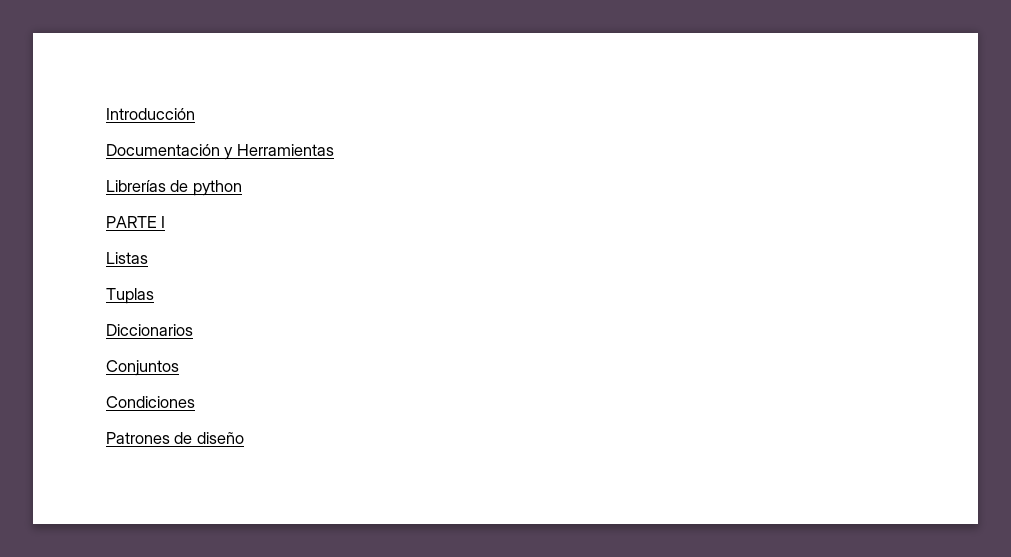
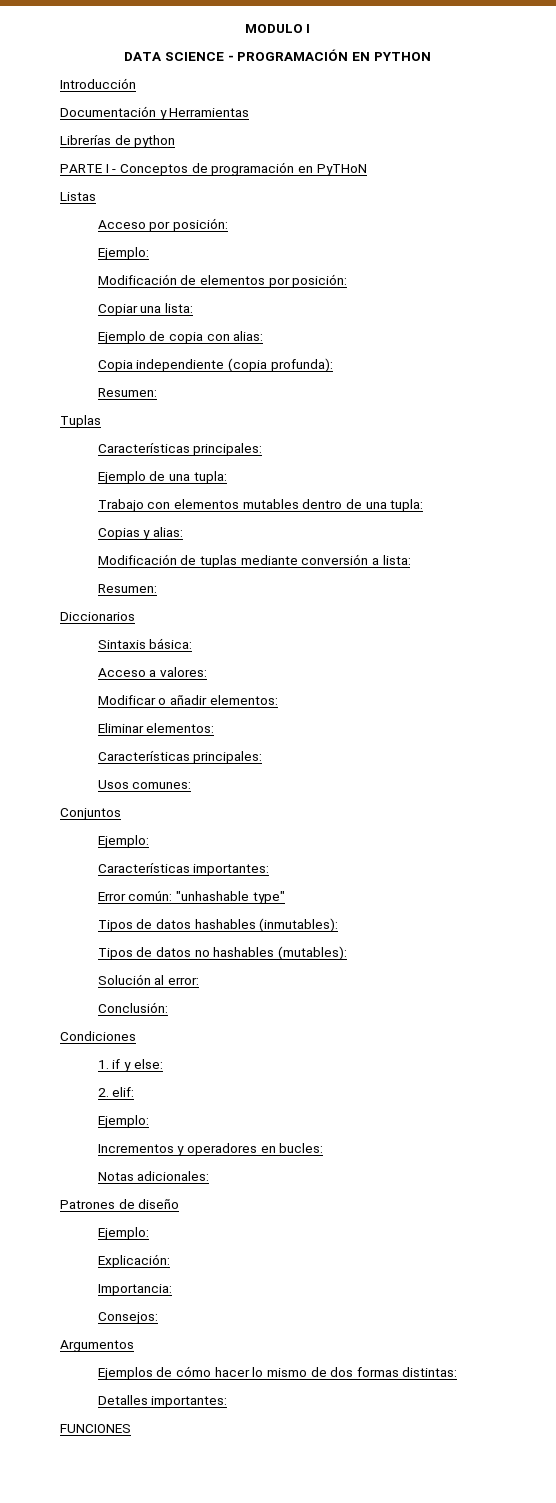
(106, 114) none -> [244,24,311,33] [124,49,431,61] MODULO I // DATA SCIENCE - PROGRAMACIÓN EN PYTHON //
[106,252,148,264] [106,288,154,304] [106,324,193,336] [106,360,179,376] [106,396,195,408] [106,432,244,444] // Listas // Tuplas // Diccionarios // Conjuntos // Condiciones // Patrones de diseño -> [112,162,367,176] [60,192,96,201] [97,218,228,232] [97,247,149,260] [97,274,348,288] [97,303,193,316] [97,331,264,344] [97,358,333,372] [97,388,157,397] [60,415,101,428] [97,443,263,456] [97,471,227,484] [97,499,424,512] [97,527,183,540] [97,554,411,568] [97,584,157,593] [60,612,135,621] [97,638,193,649] [97,667,207,677] [97,695,278,705] [97,723,215,733] [97,751,263,764] [97,780,192,789] [60,808,121,820] [97,835,149,848] [97,863,270,876] [97,891,285,904] [97,918,339,932] [97,946,347,960] [97,974,199,985] [97,1002,168,1013] [60,1031,136,1041] [97,1059,163,1072] [97,1087,135,1097] [97,1115,149,1128] [97,1143,324,1156] [97,1171,210,1181] [60,1199,180,1209] [97,1227,149,1240] [97,1254,170,1268] [97,1284,172,1296] [97,1312,158,1324] [60,1340,134,1352] [97,1366,458,1380] [97,1395,228,1408] [60,1424,131,1433] - Conceptos de programación en PyTHoN // Listas // Acceso por posición: // Ejemplo: // Modificación de elementos por posición: // Copiar una lista: // Ejemplo de copia con alias: // Copia independiente (copia profunda): // Resumen: // Tuplas // Características principales: // Ejemplo de una tupla: // Trabajo con elementos mutables dentro de una tupla: // Copias y alias: // Modificación de tuplas mediante conversión a lista: // Resumen: // Diccionarios // Sintaxis básica: // Acceso a valores: // Modificar o añadir elementos: // Eliminar elementos: // Características principales: // Usos comunes: // Conjuntos // Ejemplo: // Características importantes: // Error común: "unhashable type" // Tipos de datos hashables (inmutables): // Tipos de datos no hashables (mutables): // Solución al error: // Conclusión: // Condiciones // 1. if y else: // 2. elif: // Ejemplo: // Incrementos y operadores en bucles: // Notas adicionales: // Patrones de diseño // Ejemplo: // Explicación: // Importancia: // Consejos: // Argumentos // Ejemplos de cómo hacer lo mismo de dos formas distintas: // Detalles importantes: // FUNCIONES

